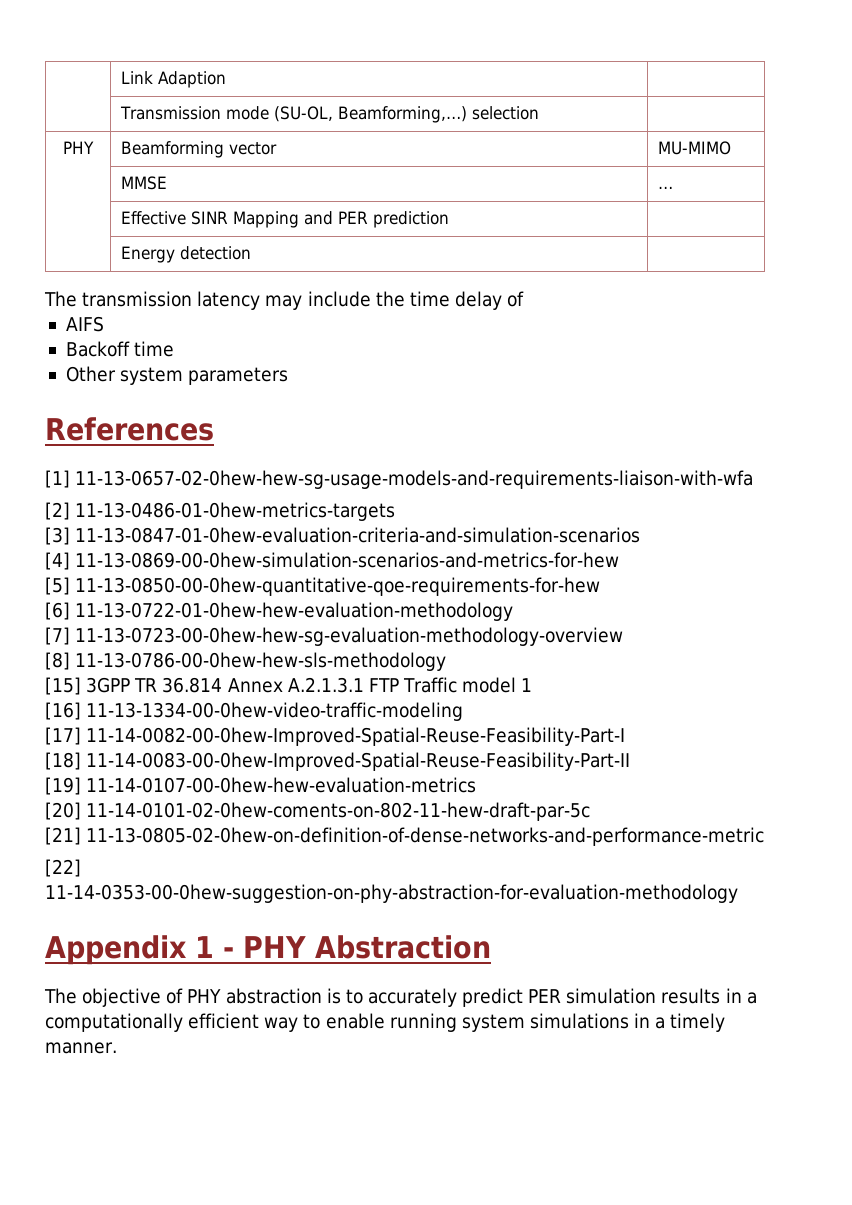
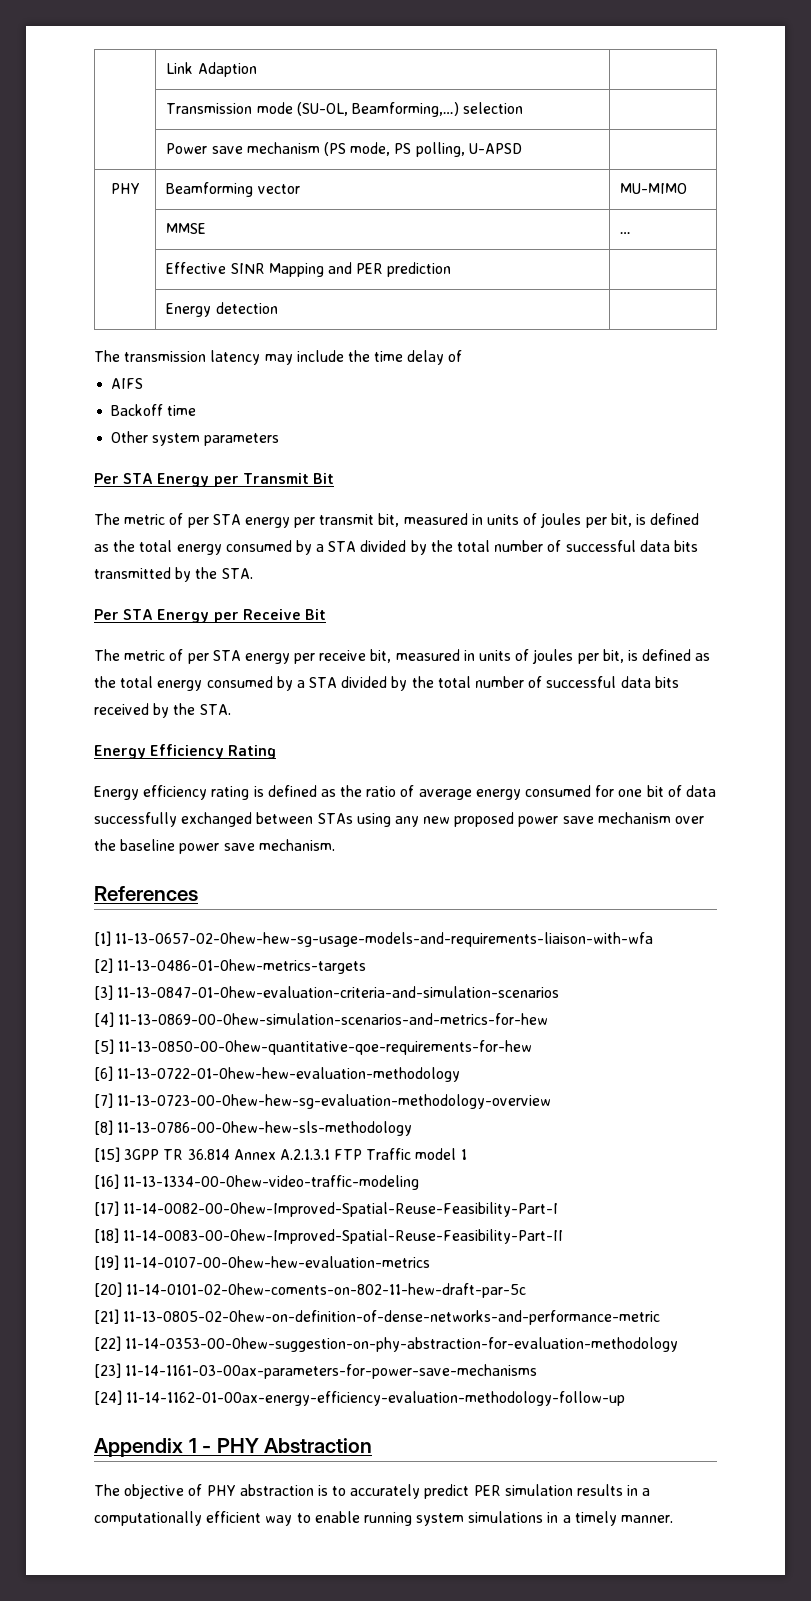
(540, 113) none -> [166,142,522,157] // | Power save mechanism (PS mode, PS polling, U-APSD |
(289, 376) none -> [94,473,334,487] [94,513,700,528] [94,540,698,555] [94,567,253,582] [94,609,326,623] [94,649,711,664] [94,676,679,691] [94,703,231,718] [94,744,277,759] [94,785,716,800] [94,812,705,827] [94,839,335,854] // Per STA Energy per Transmit Bit // The metric of per STA energy per transmit bit, measured in units of joules per bit, is defined as the total energy consumed by a STA divided by the total number of successful data bits transmitted by the STA. // Per STA Energy per Receive Bit // The metric of per STA energy per receive bit, measured in units of joules per bit, is defined as the total energy consumed by a STA divided by the total number of successful data bits received by the STA. // Energy Efficiency Rating // Energy efficiency rating is defined as the ratio of average energy consumed for one bit of data successfully exchanged between STAs using any new proposed power save mechanism over the baseline power save mechanism.
(738, 893) none -> [94,1363,538,1379] [94,1390,626,1406] // [23] 11-14-1161-03-00ax-parameters-for-power-save-mechanisms // [24] 11-14-1162-01-00ax-energy-efficiency-evaluation-methodology-follow-up

